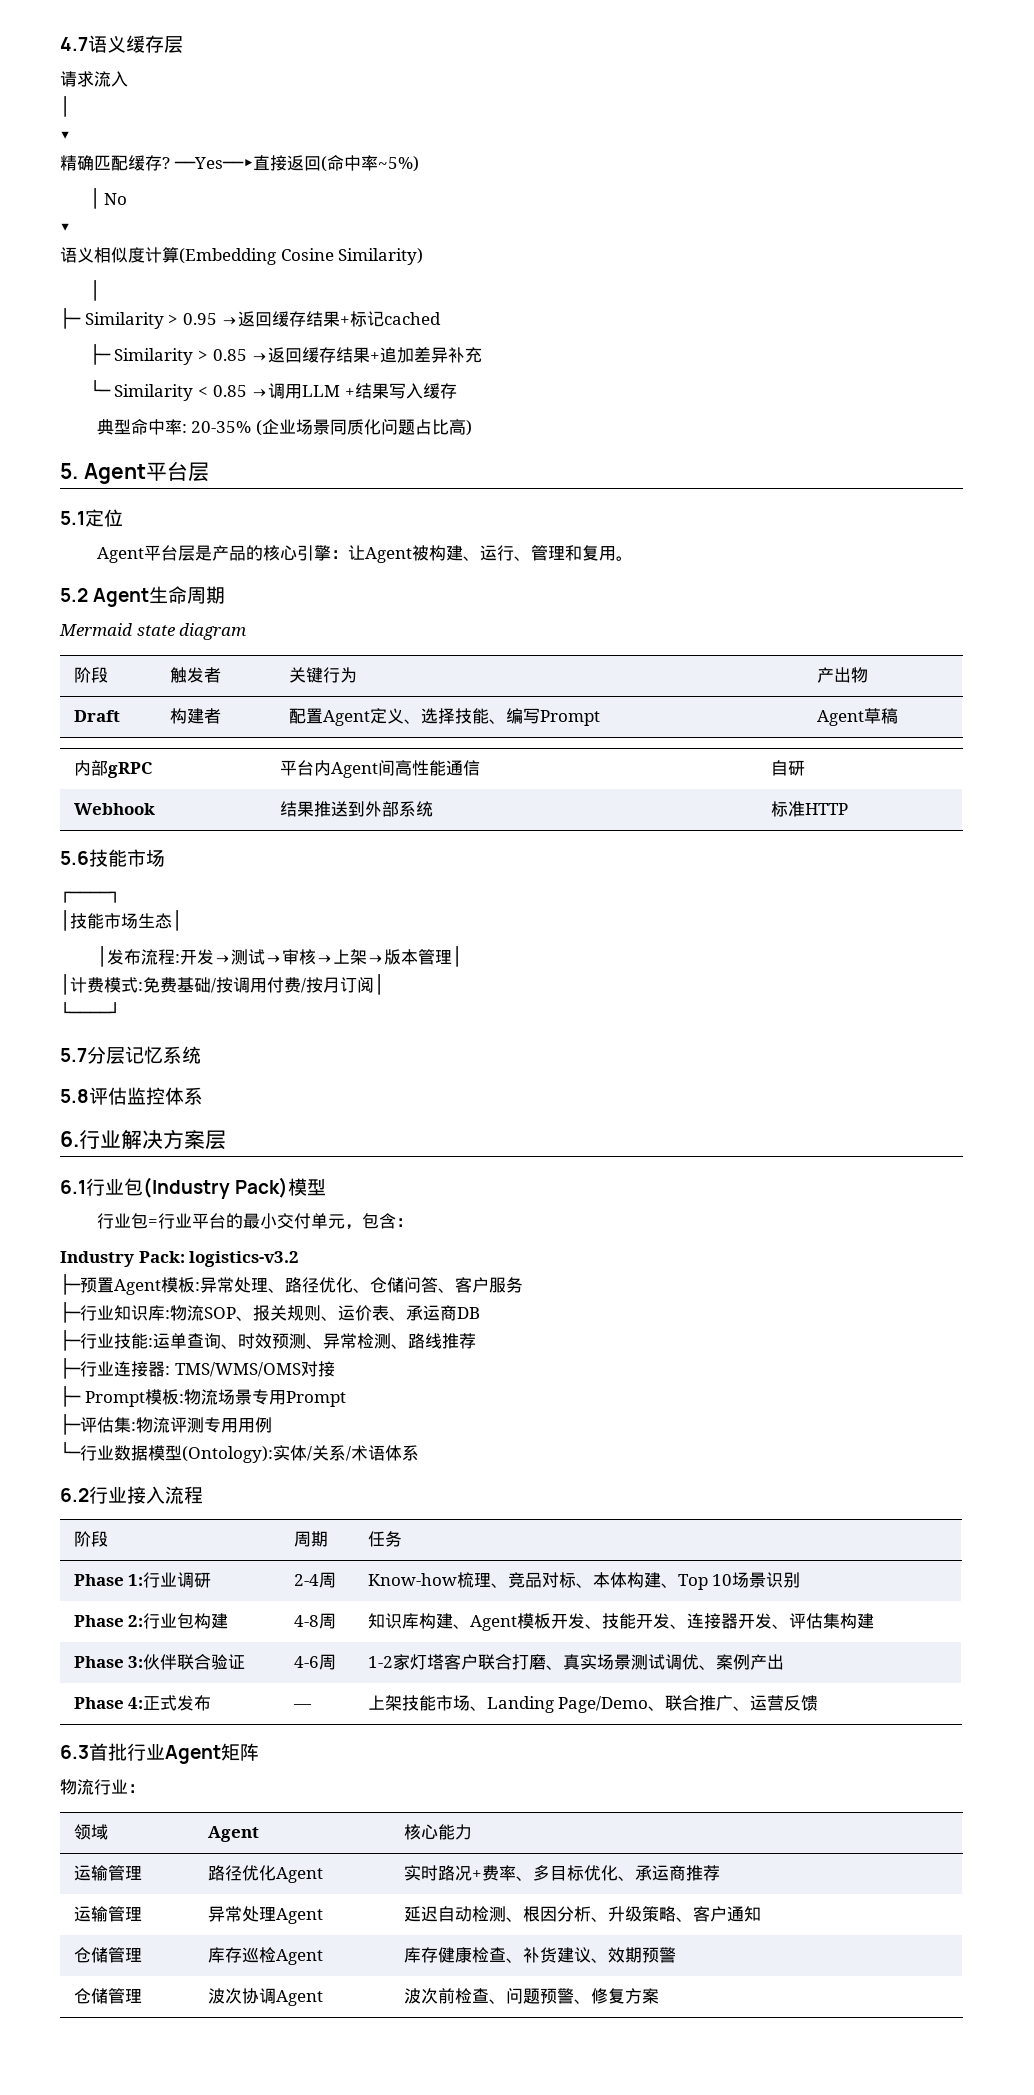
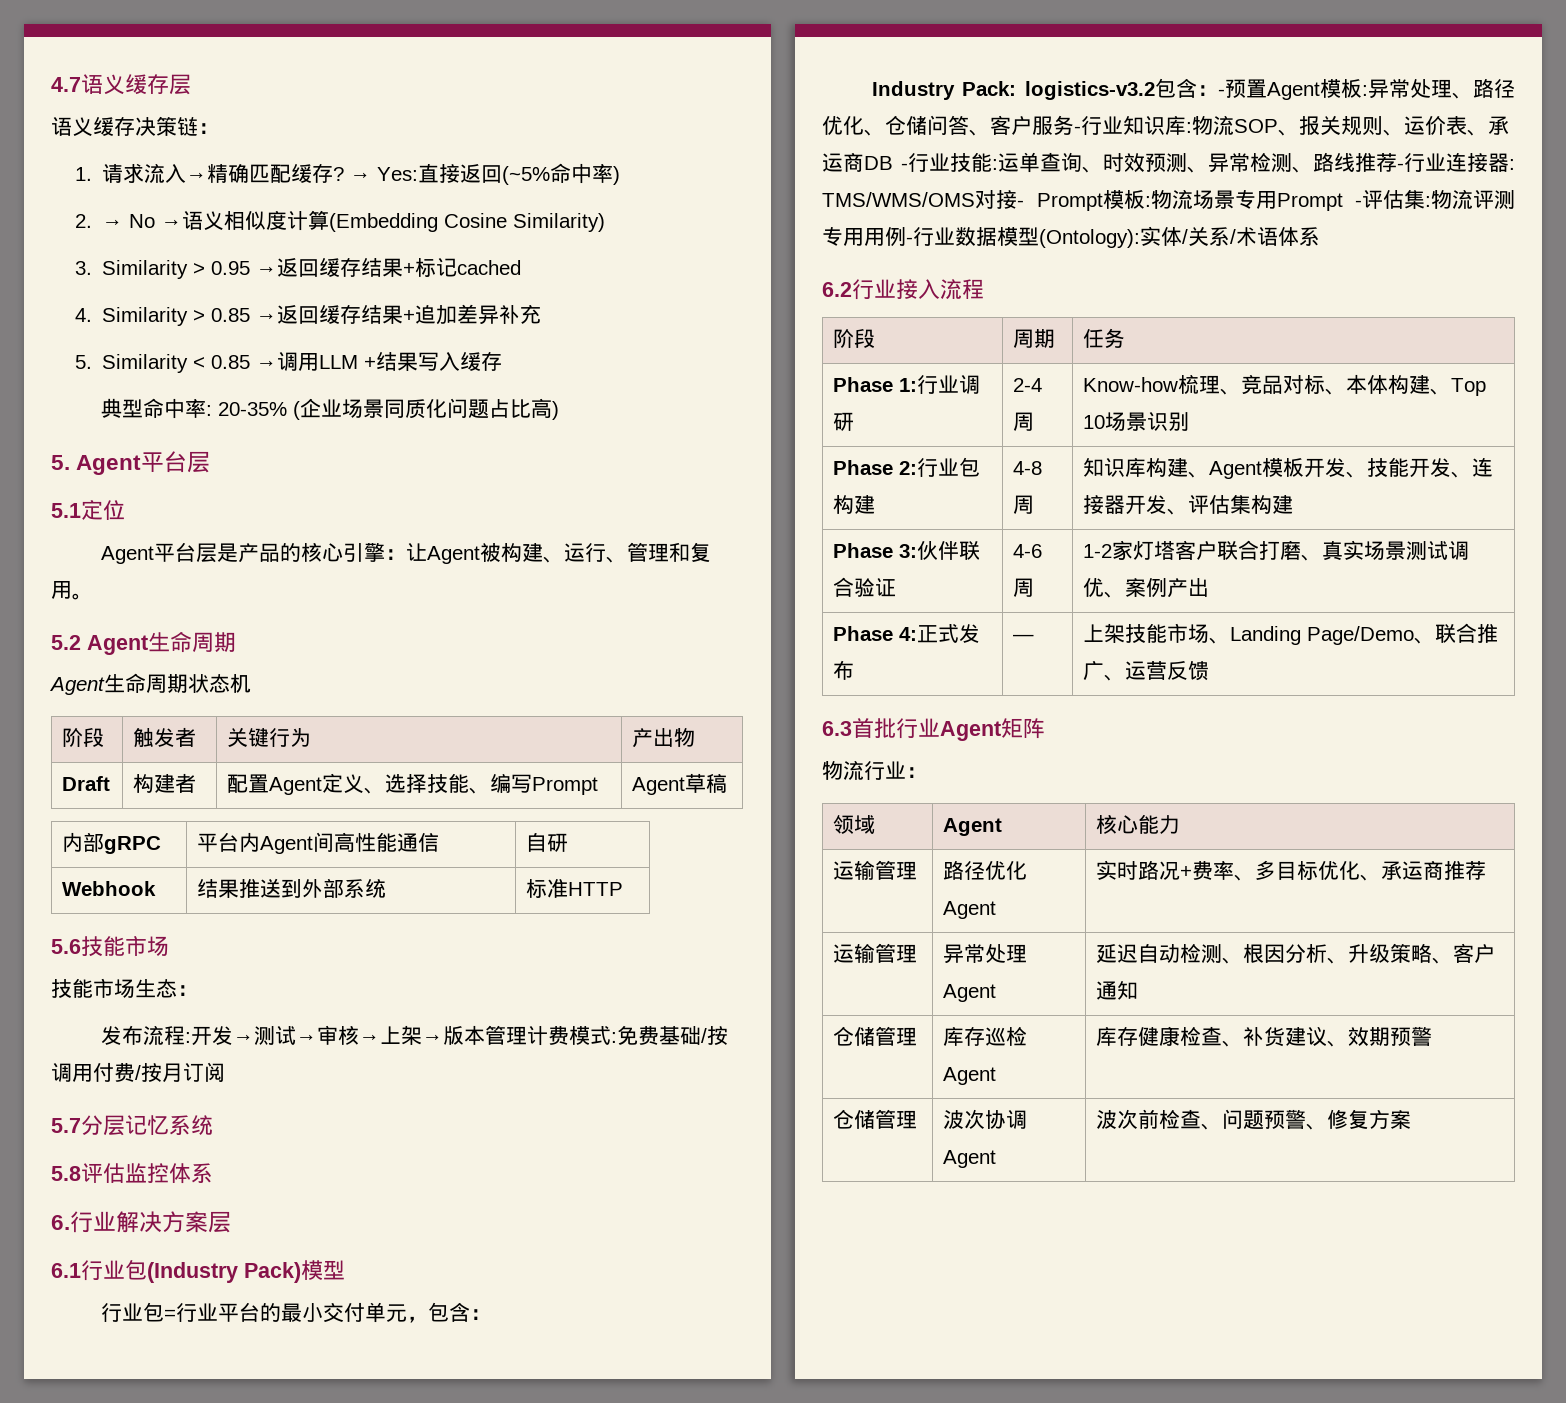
(183, 44) none -> [51,116,219,136] [75,167,93,181] 语义缓存决策链： // 1.
[60,96,70,117] [60,131,70,141] // │ // ▼ // -> [186,172,208,181] →
[173,155,419,172] [89,188,100,209] ──Yes──▶直接返回(命中率~5%) // │ -> [350,163,621,185] [75,214,124,228] → Yes:直接返回(~5%命中率) // 2. →
[60,223,70,233] // ▼ // -> [161,219,183,228] →
[89,280,100,301] [60,308,81,329] │ // ├─ -> [75,261,93,275] 3.
[89,344,111,365] ├─ -> [75,308,93,322] 4.
[89,380,111,397] └─ -> [75,355,93,369] 5.
[59,623,247,640] Mermaid state diagram -> [49,673,251,695] Agent生命周期状态机
[60,891,120,903] [60,910,70,931] ┌────┐ // │ -> (169, 946) none
[172,910,182,931] [96,946,107,967] │ // │ -> [177,985,198,996] ： //
[451,946,462,967] [60,974,70,995] │ // │ -> (527, 1035) none
[374,974,384,995] [60,1002,120,1019] │ // └────┘ -> (225, 1072) none
[60,1274,81,1295] // ├─ -> [1155,78,1225,98] 包含：-
[60,1302,81,1323] // ├─ -> [1074,126,1081,133] -
[60,1330,81,1351] // ├─ -> [901,163,908,170] -
[60,1358,81,1379] // ├─ -> [1397,163,1404,170] -
[60,1386,81,1407] // ├─ -> [1017,200,1024,207] -
[60,1414,81,1435] // ├─ -> [1355,200,1362,207] -
[60,1442,81,1459] // └─ -> [906,237,913,244] -

